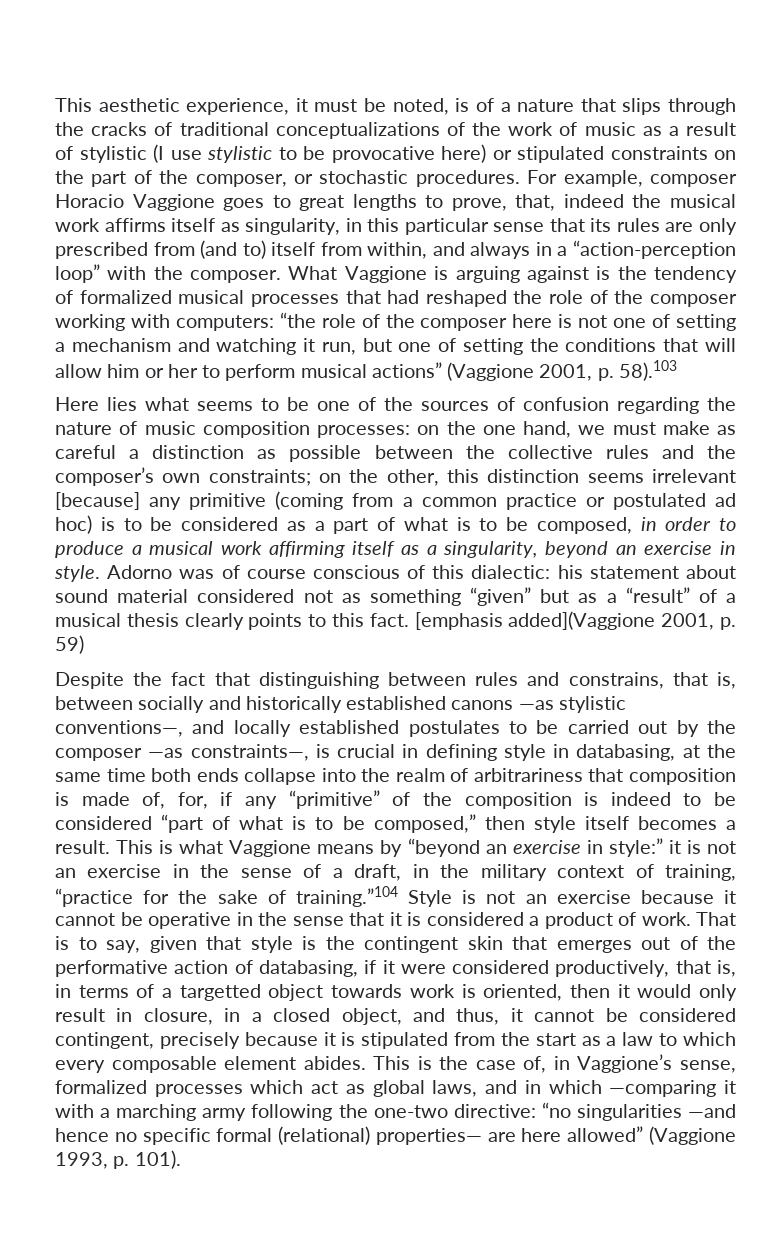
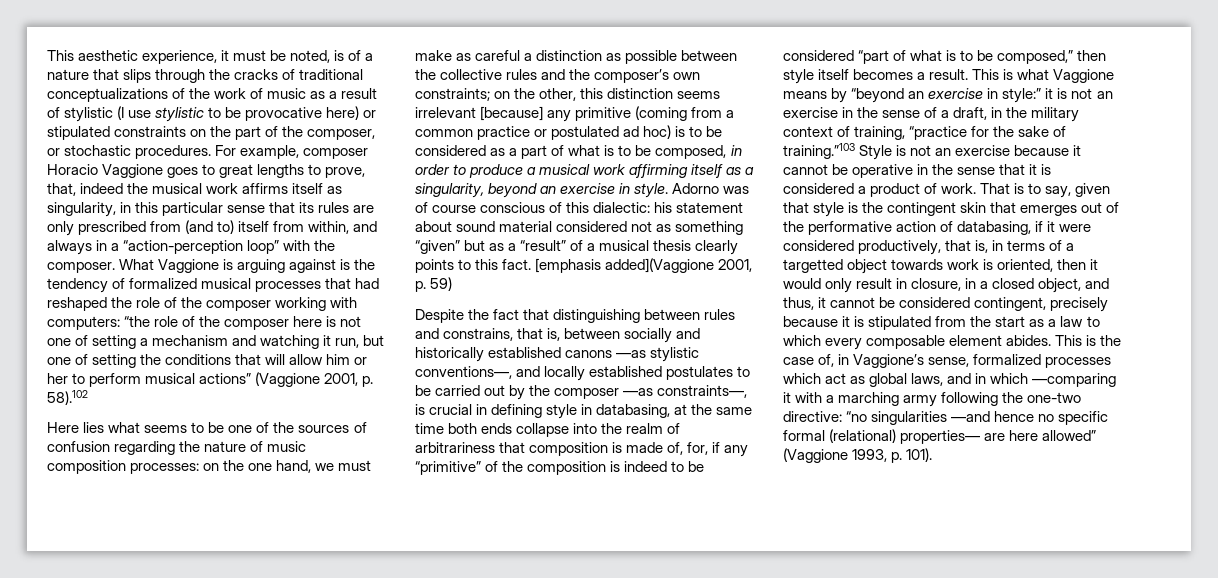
[618,360,677,381] 58).103 -> [47,390,88,405] 58).102
[295,886,398,907] training.”104 -> [783,143,855,159] training.”103

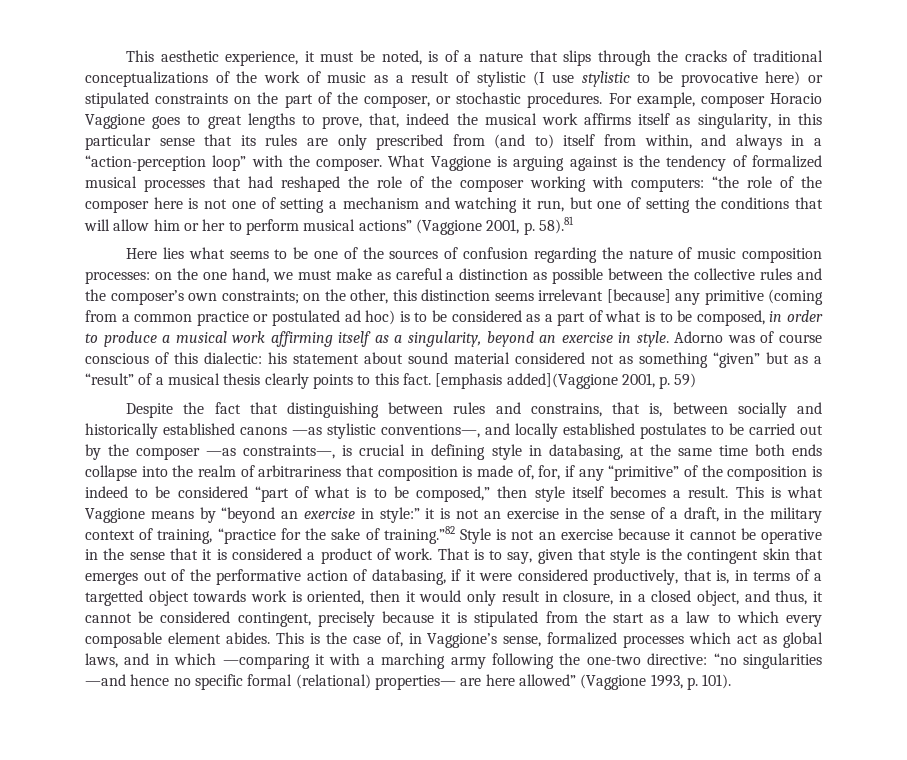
[47,390,88,405] 58).102 -> [538,216,574,234] 58).81
[783,143,855,159] training.”103 -> [383,526,455,544] training.”82

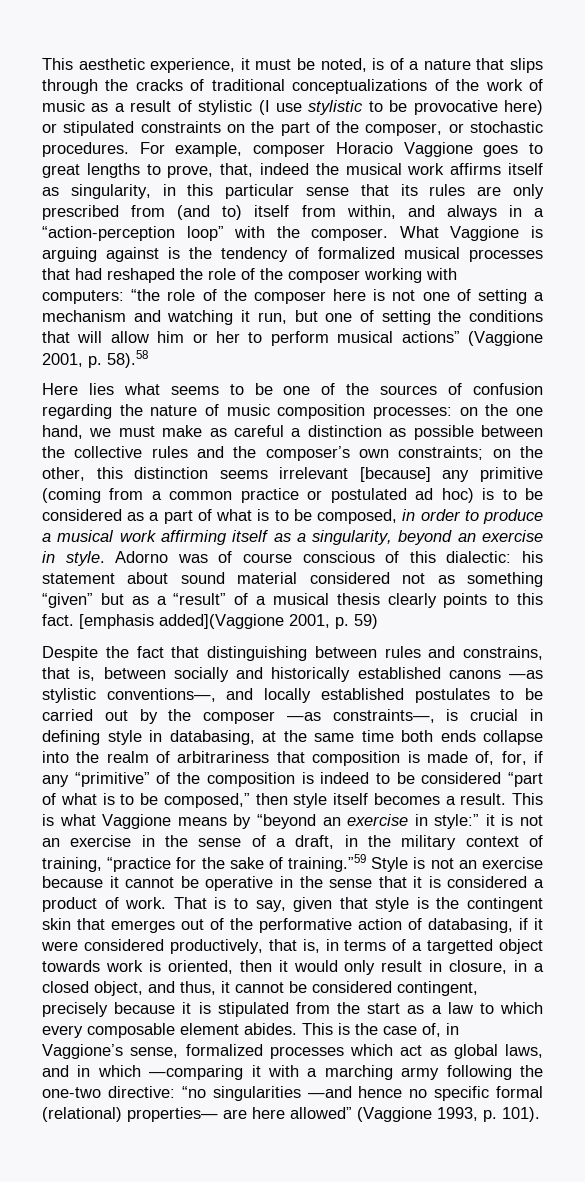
[538,216,574,234] 58).81 -> [107,350,148,368] 58).58
[383,526,455,544] training.”82 -> [288,854,367,872] training.”59

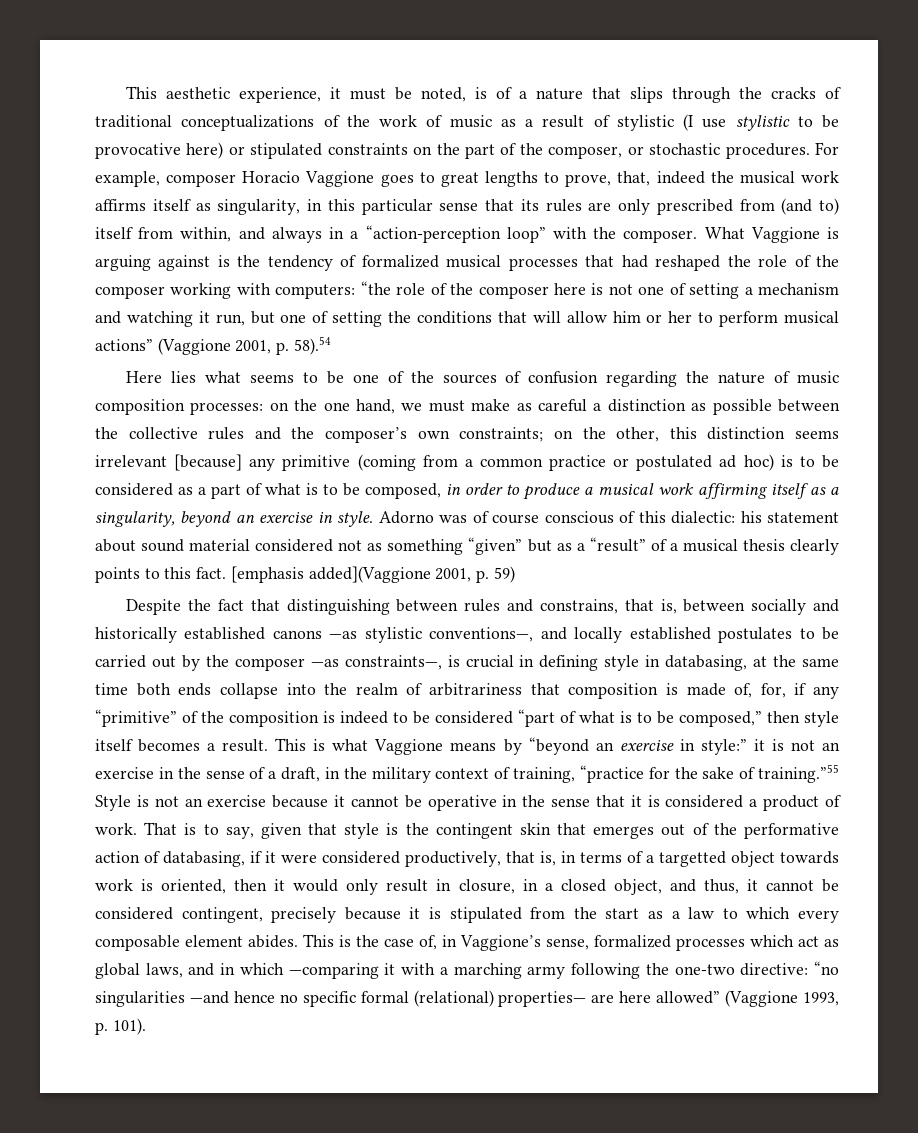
[107,350,148,368] 58).58 -> [293,336,331,355] 58).54
[288,854,367,872] training.”59 -> [758,764,840,783] training.”55

